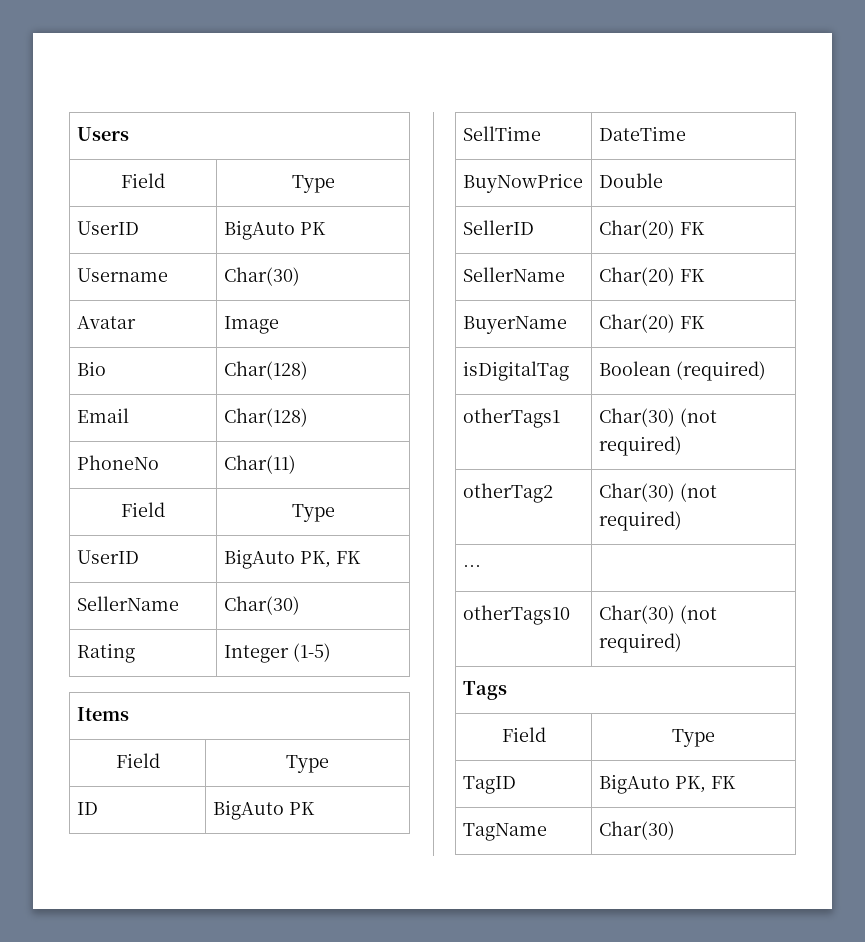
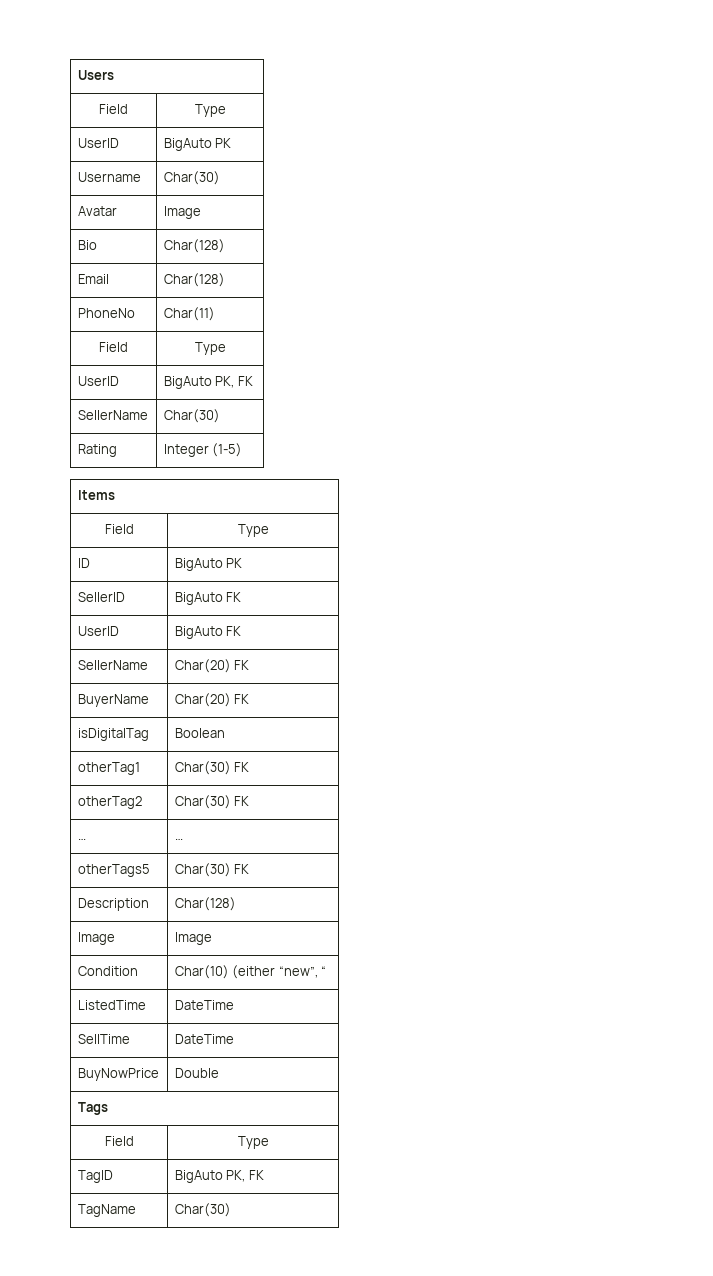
[462,126,541,141] [598,126,686,141] [462,173,583,193] [598,173,663,188] [462,220,534,235] [598,220,675,239] SellTime | DateTime // BuyNowPrice | Double // SellerID | Char(20) -> [77,592,125,602] [174,592,242,605] [77,626,119,636] [174,626,223,639] SellerID | BigAuto FK // UserID | BigAuto
[675,361,766,381] [462,408,560,428] [598,408,717,427] [598,436,682,456] (required) // otherTags1 | Char(30) (not required) -> [77,762,140,775] [174,761,250,775] // otherTag1 | Char(30) FK
[679,483,717,502] [598,511,682,531] (not required) -> [234,796,250,806] FK
[462,605,570,625] [598,605,717,624] [598,633,682,653] // otherTags10 | Char(30) (not required) -> [174,838,183,840] [77,864,150,877] [174,863,250,877] [77,898,149,911] [174,897,236,911] [77,932,115,945] [174,932,212,945] [77,966,138,976] [174,965,327,979] [77,1000,146,1010] [174,1000,234,1010] [77,1034,130,1044] [174,1034,234,1044] [77,1068,159,1081] [174,1068,219,1078] … // otherTags5 | Char(30) FK // Description | Char(128) // Image | Image // Condition | Char(10) (either “new”, “ // ListedTime | DateTime // SellTime | DateTime // BuyNowPrice | Double

